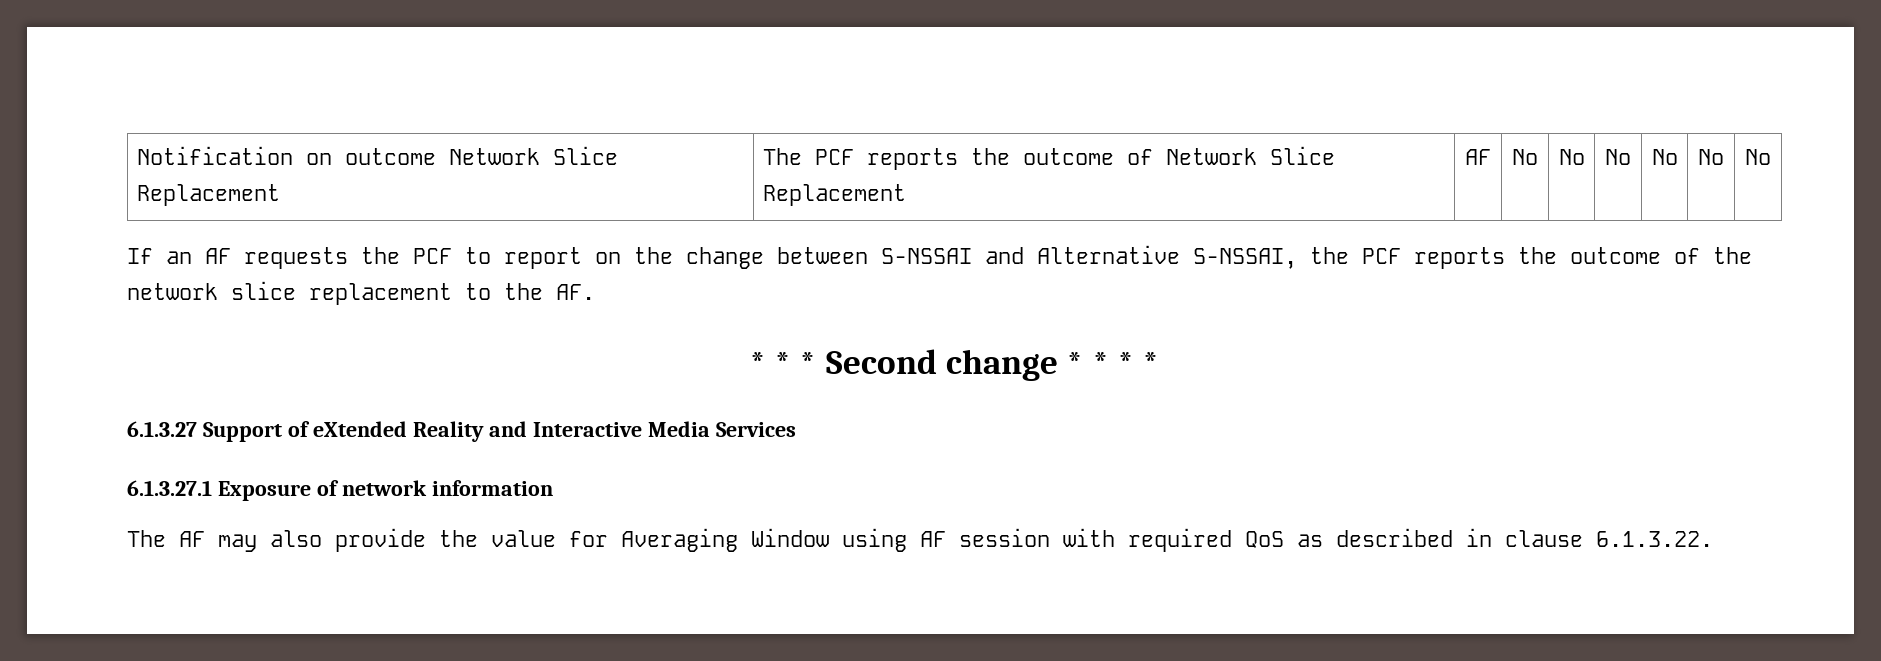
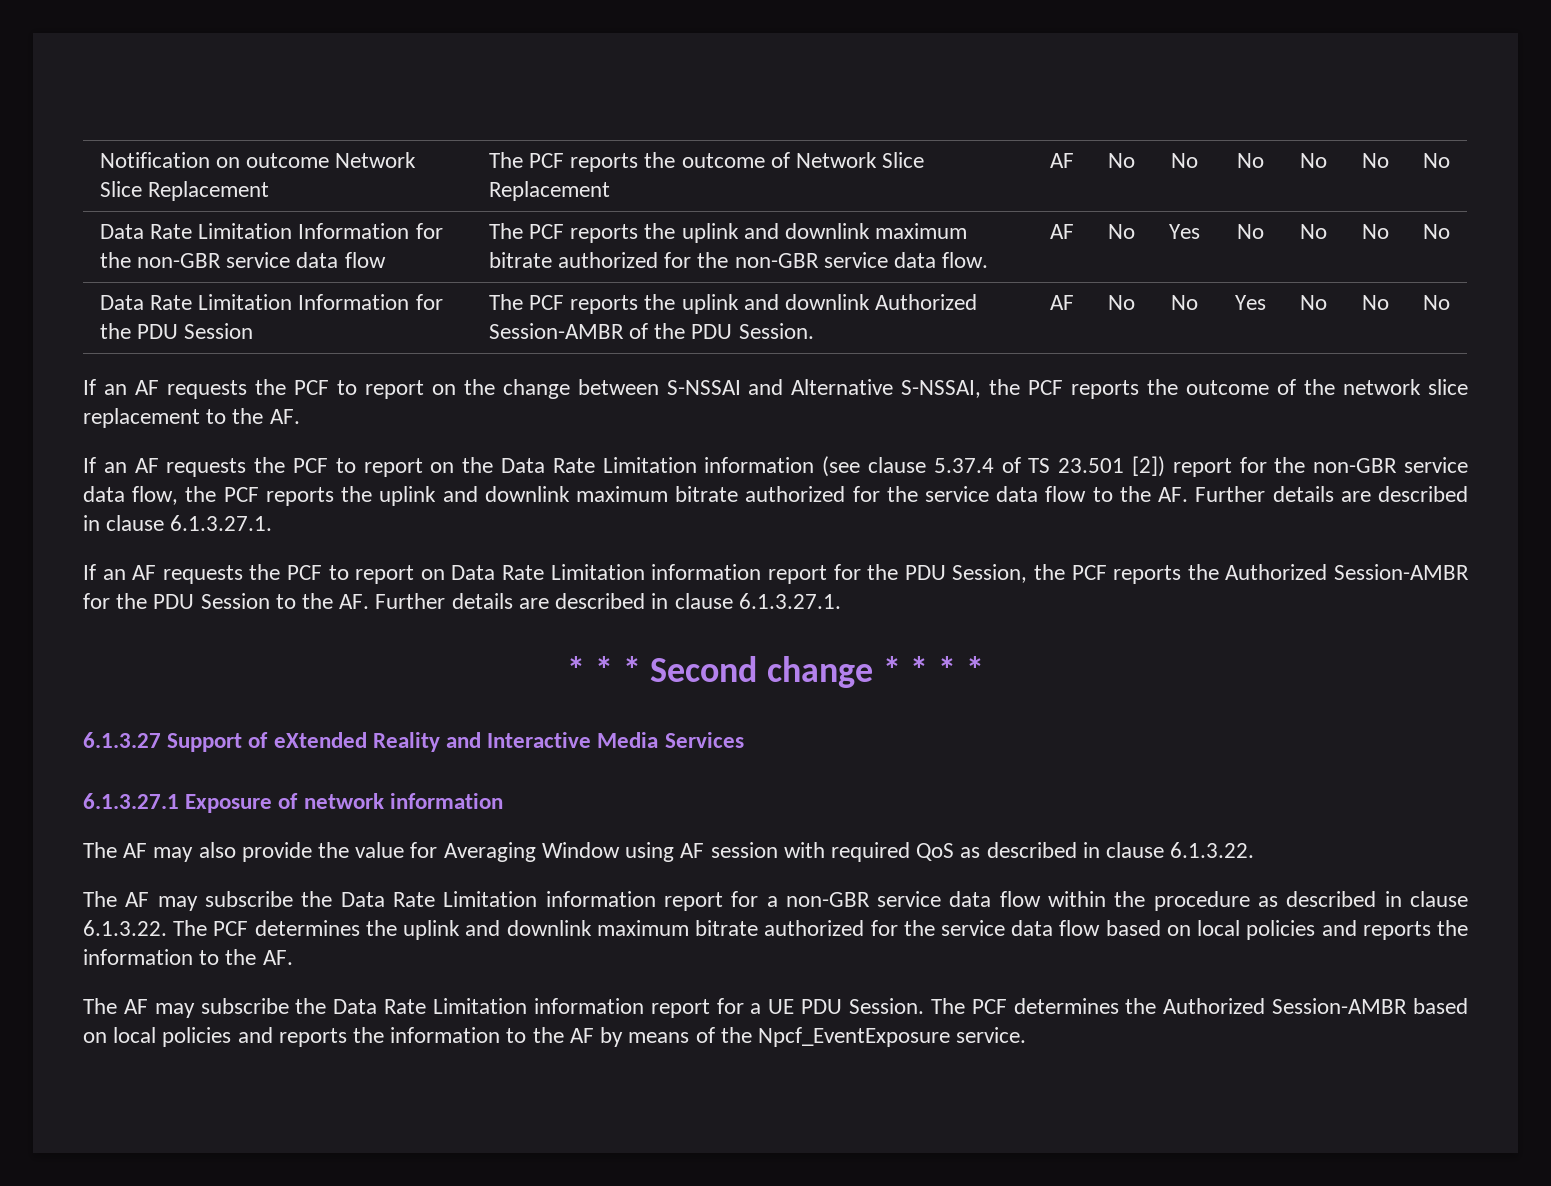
(1771, 157) none -> [99,223,443,239] [99,252,386,268] [488,223,968,243] [488,252,989,268] [1049,224,1074,239] [1107,224,1135,239] [1169,224,1200,239] [1236,224,1264,239] [1300,224,1327,239] [1361,224,1389,239] [1422,224,1450,239] [99,294,443,310] [99,323,254,339] [488,294,978,314] [488,323,814,339] [1049,295,1074,310] [1107,295,1135,310] [1171,295,1198,310] [1234,295,1266,310] [1300,295,1327,310] [1361,295,1389,310] [1422,295,1450,310] // Data Rate Limitation Information for the non-GBR service data flow | The PCF reports the uplink and downlink maximum bitrate authorized for the non-GBR service data flow. | AF | No | Yes | No | No | No | No // Data Rate Limitation Information for the PDU Session | The PCF reports the uplink and downlink Authorized Session-AMBR of the PDU Session. | AF | No | No | Yes | No | No | No
(595, 292) none -> [83,456,1468,477] [83,486,1468,506] [83,515,273,531] [83,564,1469,584] [83,593,841,609] // If an AF requests the PCF to report on the Data Rate Limitation information (see clause 5.37.4 of TS 23.501 [2]) report for the non-GBR service data flow, the PCF reports the uplink and downlink maximum bitrate authorized for the service data flow to the AF. Further details are described in clause 6.1.3.27.1. // If an AF requests the PCF to report on Data Rate Limitation information report for the PDU Session, the PCF reports the Authorized Session-AMBR for the PDU Session to the AF. Further details are described in clause 6.1.3.27.1.
(1713, 539) none -> [83,891,1468,911] [83,920,1469,940] [83,949,293,965] [83,998,1469,1018] [83,1027,1027,1047] // The AF may subscribe the Data Rate Limitation information report for a non-GBR service data flow within the procedure as described in clause 6.1.3.22. The PCF determines the uplink and downlink maximum bitrate authorized for the service data flow based on local policies and reports the information to the AF. // The AF may subscribe the Data Rate Limitation information report for a UE PDU Session. The PCF determines the Authorized Session-AMBR based on local policies and reports the information to the AF by means of the Npcf_EventExposure service.

